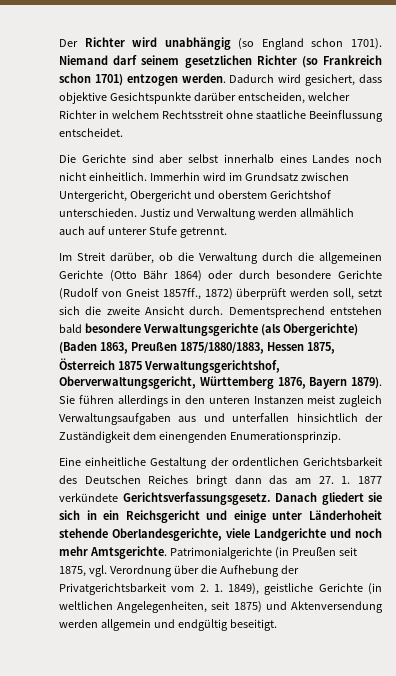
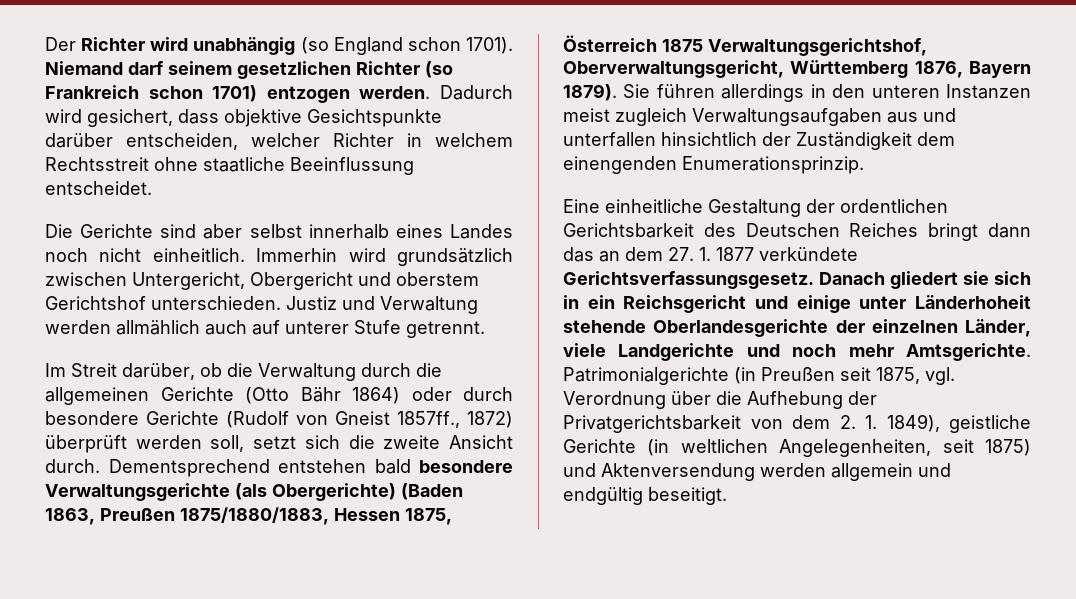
[228,172,298,181] im Grundsatz -> [397,248,513,266] grundsätzlich
[294,478,311,484] am -> [599,247,663,262] an dem
[112,528,222,541] Oberlandesgerichte, -> [653,319,1031,337] Oberlandesgerichte der einzelnen Länder,
[171,586,195,592] vom -> [750,415,830,429] von dem

